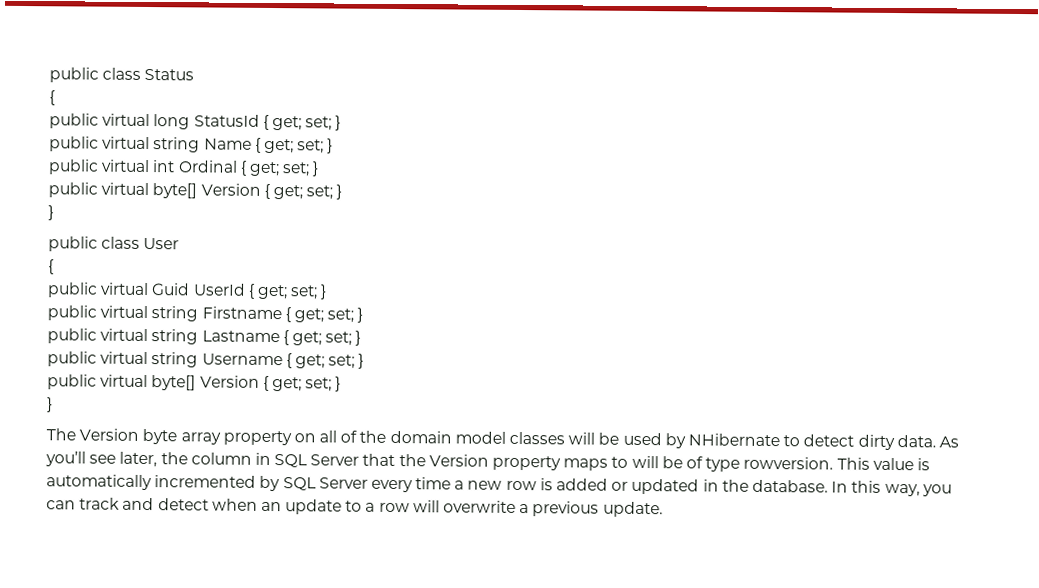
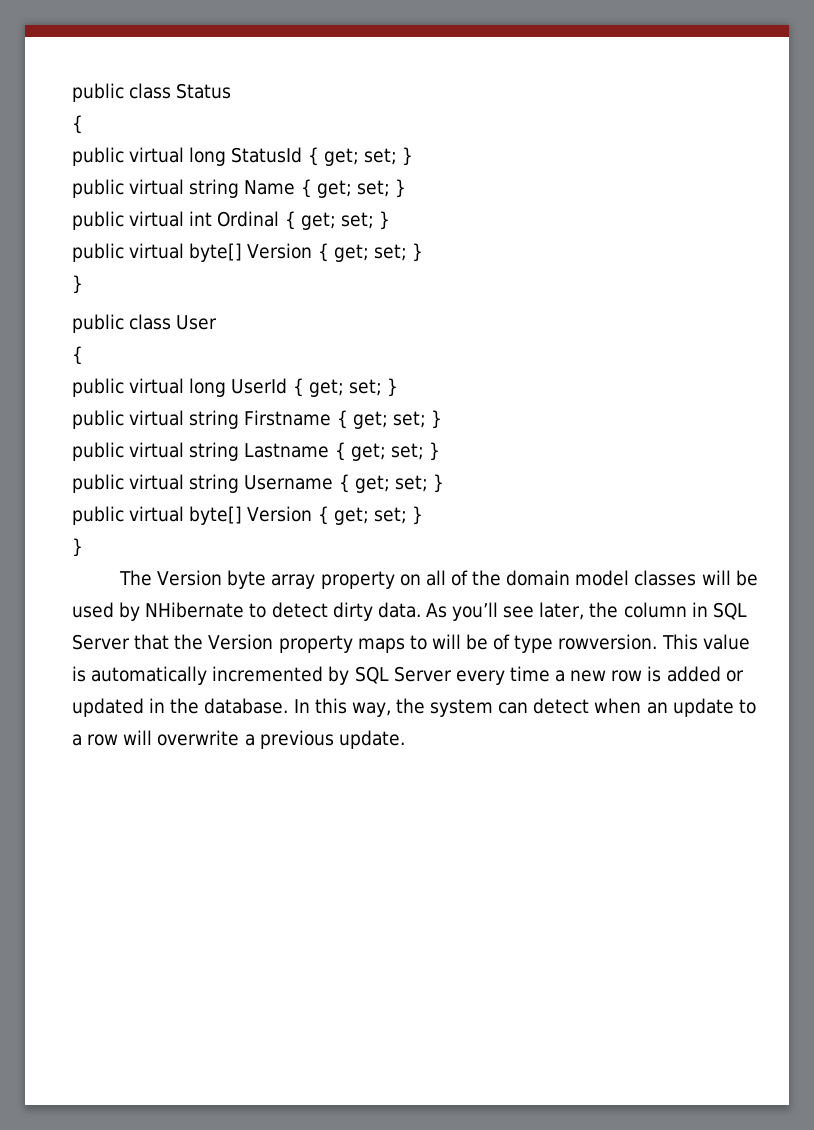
[151,283,191,296] Guid -> [189,378,227,397] long
[921,484,952,497] [46,497,155,511] you can track and -> [395,698,529,717] the system can

